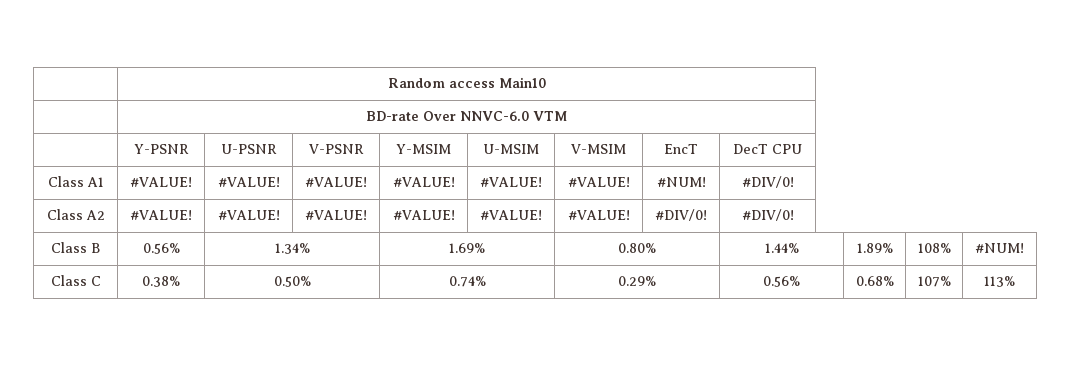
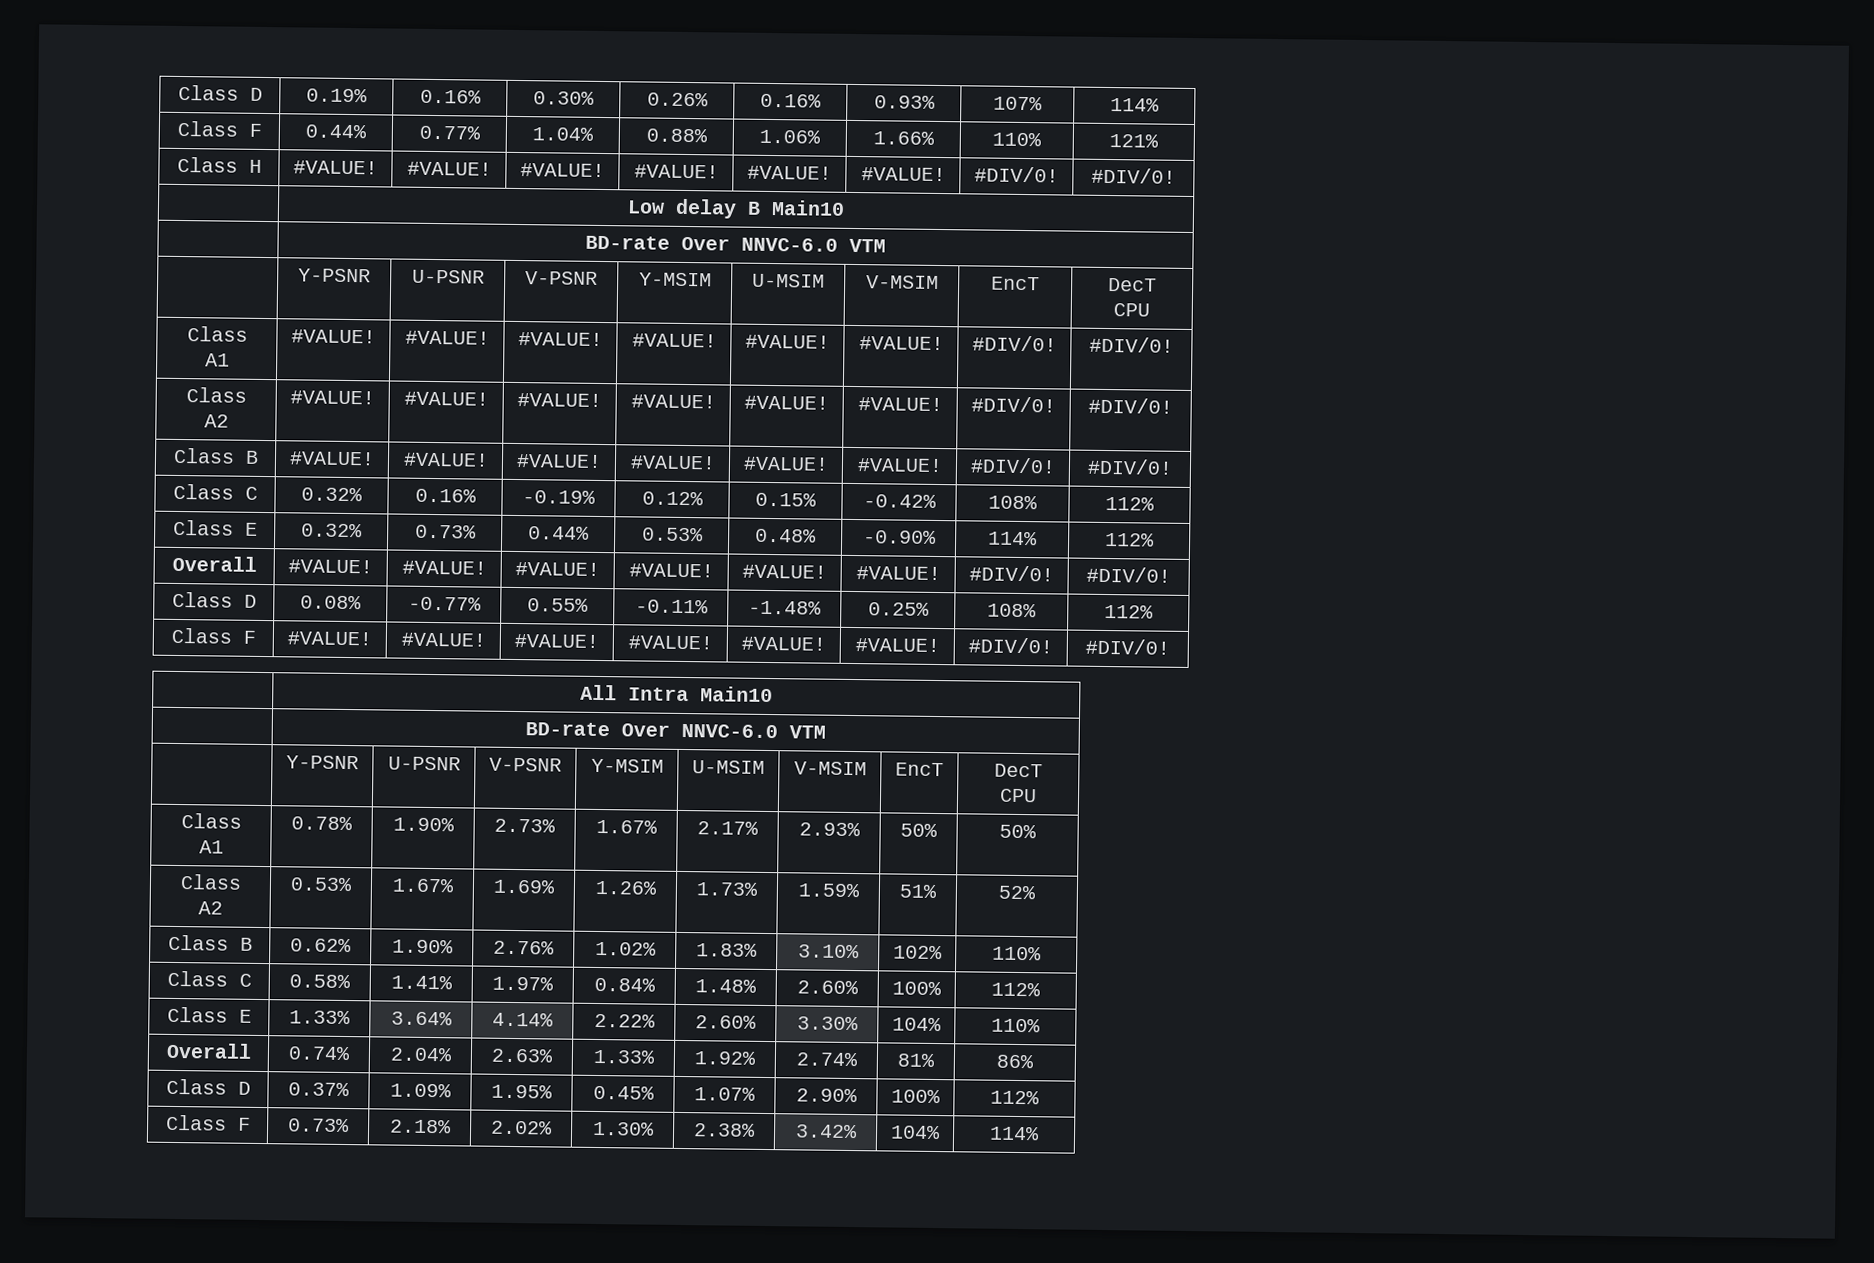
[387,78,495,88] | Random access -> [177,84,263,101] [306,88,368,103] [419,89,482,104] [533,91,595,105] [646,92,709,107] [760,93,822,108] [873,95,936,109] [993,96,1043,111] [1110,98,1160,112] [176,120,262,137] [305,124,367,139] [418,125,481,140] [532,127,594,141] [645,128,708,143] [759,129,821,144] [872,131,935,145] [992,132,1042,147] [1109,134,1159,148] [176,156,262,173] [293,160,378,175] [406,161,492,176] [520,163,605,178] [633,164,719,179] [747,165,832,180] [860,167,946,182] [974,166,1059,183] [1091,167,1176,184] [627,198,761,219] Class D | 0.19% | 0.16% | 0.30% | 0.26% | 0.16% | 0.93% | 107% | 114% // Class F | 0.44% | 0.77% | 1.04% | 0.88% | 1.06% | 1.66% | 110% | 121% // Class H | #VALUE! | #VALUE! | #VALUE! | #VALUE! | #VALUE! | #VALUE! | #DIV/0! | #DIV/0! // | Low delay B
[656,177,706,187] #NUM! -> [972,335,1057,352] #DIV/0!
[142,243,180,254] [274,243,310,254] [449,243,485,253] [618,243,656,253] [764,243,799,253] [856,243,893,253] [917,243,951,253] [975,243,1024,253] [50,275,101,286] [142,276,180,287] [273,276,311,287] [448,276,486,287] [618,276,656,286] [763,276,800,287] [855,276,894,286] [917,276,951,287] [984,276,1015,287] 0.56% | 1.34% | 1.69% | 0.80% | 1.44% | 1.89% | 108% | #NUM! // Class C | 0.38% | 0.50% | 0.74% | 0.29% | 0.56% | 0.68% | 107% | 113% -> [289,451,375,466] [402,452,489,467] [516,454,602,468] [629,455,716,470] [743,456,829,471] [856,458,943,473] [970,457,1056,474] [1087,458,1173,475] [172,483,258,500] [301,487,363,502] [414,488,477,503] [522,490,596,504] [641,491,704,506] [755,492,817,507] [862,494,937,508] [988,495,1038,510] [1105,496,1155,511] [172,519,258,536] [301,523,363,538] [414,524,477,539] [528,526,590,540] [641,527,704,542] [755,528,817,543] [862,530,937,544] [988,531,1038,546] [1105,532,1155,547] [171,555,257,572] [288,559,373,574] [401,560,487,575] [515,561,600,576] [628,563,714,578] [742,564,827,579] [855,566,941,581] [969,565,1054,582] [1086,566,1171,583] [171,591,257,608] [300,595,362,610] [407,596,482,611] [527,598,589,612] [634,599,709,614] [748,600,822,615] [867,602,930,616] [987,603,1037,618] [1104,604,1154,619] [170,627,256,644] [287,631,372,646] [400,632,486,647] [514,633,599,648] [627,635,713,650] [741,636,826,651] [854,638,940,653] [968,637,1053,654] [1085,638,1170,655] [580,684,773,703] [525,722,826,739] [286,755,359,770] [387,756,461,771] [489,757,562,772] [590,758,664,773] [692,760,765,774] [793,761,867,776] [895,762,944,777] [994,763,1043,778] [999,788,1037,803] [180,813,242,829] [198,840,224,854] [291,816,353,831] [392,817,455,832] [494,818,556,833] [595,819,658,834] [697,821,759,835] [798,822,861,837] [900,823,938,838] [999,824,1037,839] [179,874,242,890] [197,901,223,915] [290,877,353,892] [391,878,455,893] [493,879,556,894] [594,880,658,895] [696,882,759,896] [797,883,860,898] [899,884,937,899] [998,885,1036,900] [167,934,253,951] [290,938,352,953] [391,939,454,954] [493,940,555,955] [594,941,657,956] [696,943,758,957] [797,944,860,959] [893,945,943,960] [992,946,1042,961] [166,970,252,987] [289,974,351,989] [390,975,453,990] [492,976,554,991] [593,977,656,992] [695,979,757,993] [796,980,859,995] [892,981,942,996] [991,982,1041,997] [166,1006,252,1023] [289,1010,351,1025] [390,1011,453,1026] [492,1012,554,1027] [593,1013,656,1028] [695,1015,757,1029] [796,1016,859,1031] [892,1017,942,1032] [991,1018,1041,1033] [165,1042,252,1059] [288,1046,351,1061] [389,1047,453,1062] [491,1048,554,1063] [592,1049,656,1064] [694,1051,756,1065] [795,1052,858,1067] [897,1053,935,1068] [996,1054,1034,1069] [165,1078,251,1095] [288,1082,350,1097] [389,1083,452,1098] [491,1084,553,1099] [592,1085,655,1100] [694,1087,756,1101] [795,1088,858,1103] [891,1089,941,1104] [990,1090,1040,1105] [165,1114,251,1131] [288,1118,350,1133] [389,1119,452,1134] [491,1120,553,1135] [592,1121,655,1136] [693,1123,756,1137] [794,1124,858,1139] [890,1125,941,1140] [989,1126,1040,1141] #VALUE! | #VALUE! | #VALUE! | #VALUE! | #VALUE! | #VALUE! | #DIV/0! | #DIV/0! // Class C | 0.32% | 0.16% | -0.19% | 0.12% | 0.15% | -0.42% | 108% | 112% // Class E | 0.32% | 0.73% | 0.44% | 0.53% | 0.48% | -0.90% | 114% | 112% // Overall | #VALUE! | #VALUE! | #VALUE! | #VALUE! | #VALUE! | #VALUE! | #DIV/0! | #DIV/0! // Class D | 0.08% | -0.77% | 0.55% | -0.11% | -1.48% | 0.25% | 108% | 112% // Class F | #VALUE! | #VALUE! | #VALUE! | #VALUE! | #VALUE! | #VALUE! | #DIV/0! | #DIV/0! // | All Intra Main10 // | BD-rate Over NNVC-6.0 VTM // | Y-PSNR | U-PSNR | V-PSNR | Y-MSIM | U-MSIM | V-MSIM | EncT | DecT CPU // Class A1 | 0.78% | 1.90% | 2.73% | 1.67% | 2.17% | 2.93% | 50% | 50% // Class A2 | 0.53% | 1.67% | 1.69% | 1.26% | 1.73% | 1.59% | 51% | 52% // Class B | 0.62% | 1.90% | 2.76% | 1.02% | 1.83% | 3.10% | 102% | 110% // Class C | 0.58% | 1.41% | 1.97% | 0.84% | 1.48% | 2.60% | 100% | 112% // Class E | 1.33% | 3.64% | 4.14% | 2.22% | 2.60% | 3.30% | 104% | 110% // Overall | 0.74% | 2.04% | 2.63% | 1.33% | 1.92% | 2.74% | 81% | 86% // Class D | 0.37% | 1.09% | 1.95% | 0.45% | 1.07% | 2.90% | 100% | 112% // Class F | 0.73% | 2.18% | 2.02% | 1.30% | 2.38% | 3.42% | 104% | 114%

